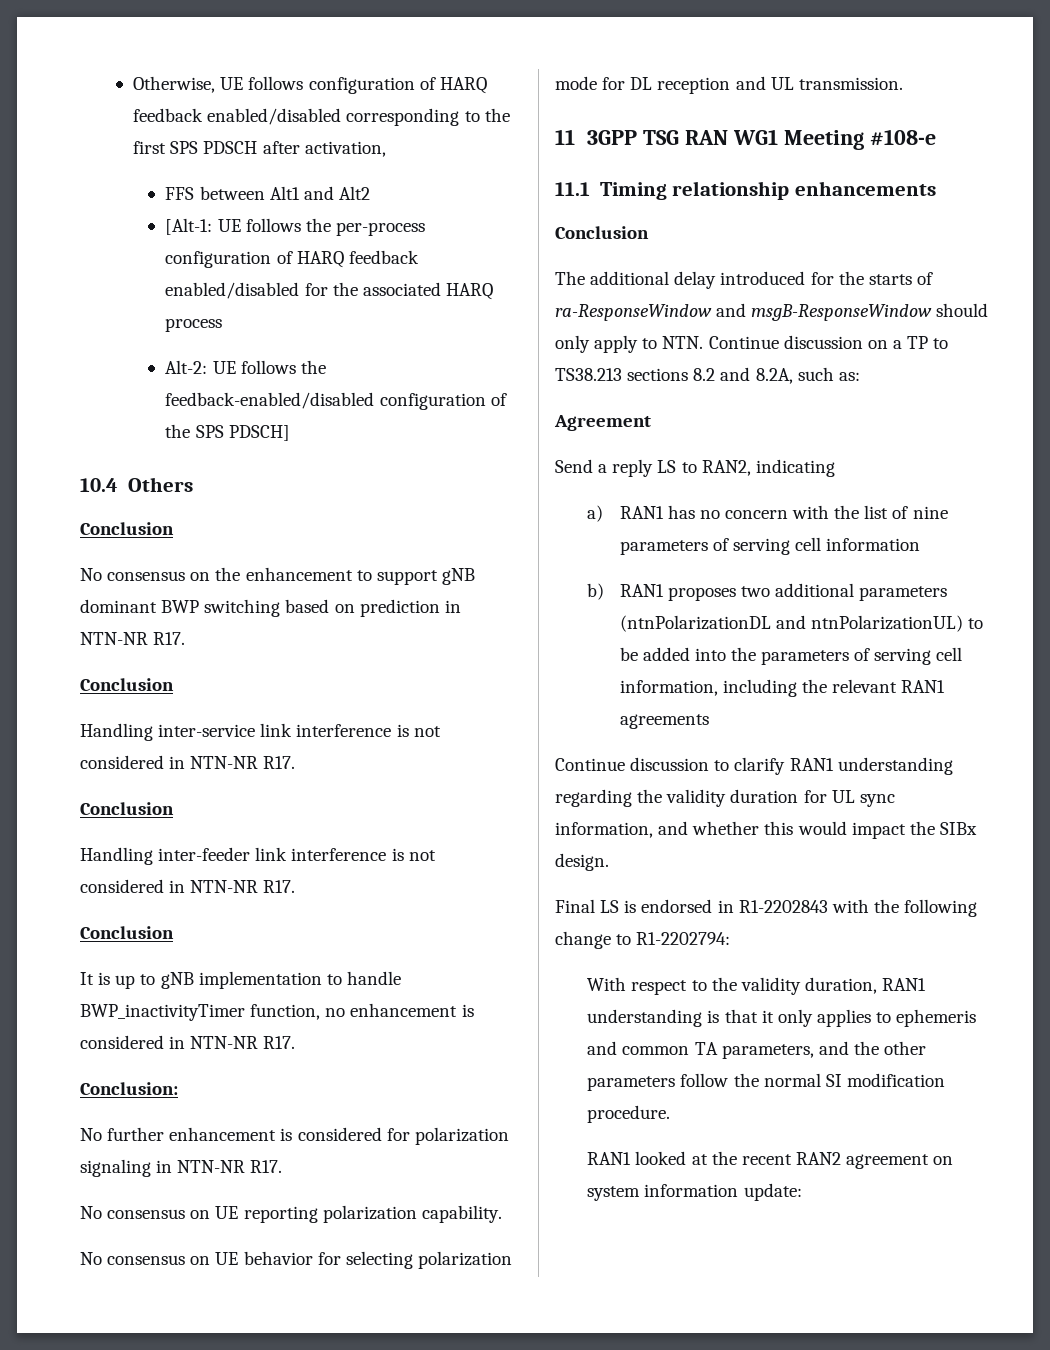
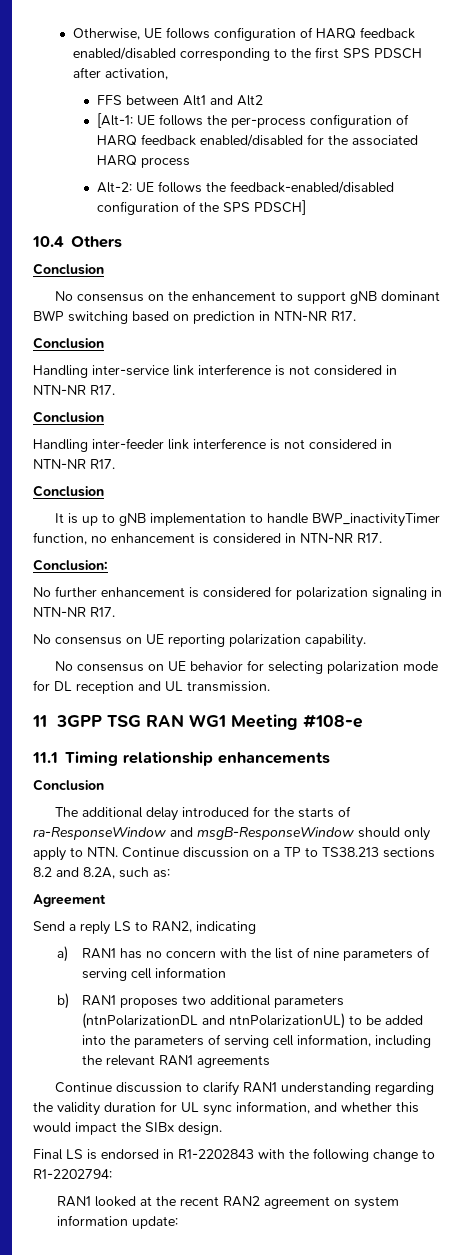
[587,977,927,995] [587,1009,977,1027] [587,1041,927,1059] [587,1073,945,1091] [587,1105,671,1123] // With respect to the validity duration, RAN1 understanding is that it only applies to ephemeris and common TA parameters, and the other parameters follow the normal SI modification procedure. -> (112, 1174) none

